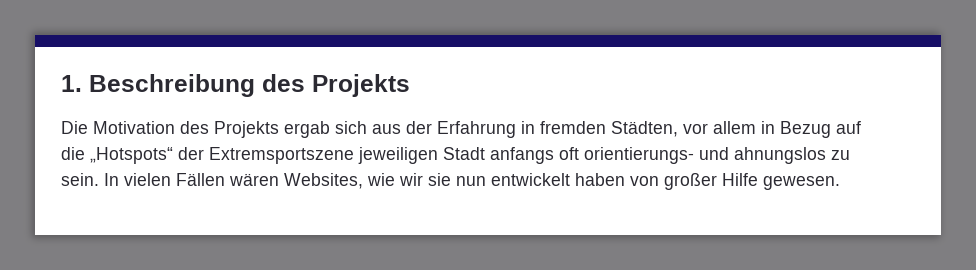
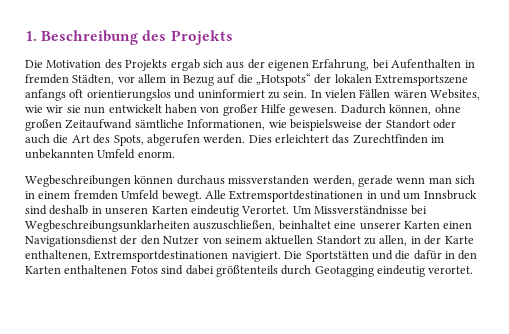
[437,121,516,138] Erfahrung -> [268,59,462,71] eigenen Erfahrung, bei Aufenthalten
[209,147,826,164] Extremsportszene jeweiligen Stadt anfangs oft orientierungs- und ahnungslos -> [334,74,469,86] [25,89,265,101] lokalen Extremsportszene anfangs oft orientierungslos und uninformiert
(840, 183) none -> [340,104,461,115] [25,119,456,131] [25,134,445,146] [25,149,175,159] [25,175,475,187] [25,190,477,202] [25,205,428,217] [25,220,473,232] [25,235,474,247] [25,250,478,262] [25,265,474,277] Dadurch können, ohne großen Zeitaufwand sämtliche Informationen, wie beispielsweise der Standort oder auch die Art des Spots, abgerufen werden. Dies erleichtert das Zurechtfinden im unbekannten Umfeld enorm. // Wegbeschreibungen können durchaus missverstanden werden, gerade wenn man sich in einem fremden Umfeld bewegt. Alle Extremsportdestinationen in und um Innsbruck sind deshalb in unseren Karten eindeutig Verortet. Um Missverständnisse bei Wegbeschreibungsunklarheiten auszuschließen, beinhaltet eine unserer Karten einen Navigationsdienst der den Nutzer von seinem aktuellen Standort zu allen, in der Karte enthaltenen, Extremsportdestinationen navigiert. Die Sportstätten und die dafür in den Karten enthaltenen Fotos sind dabei größtenteils durch Geotagging eindeutig verortet.

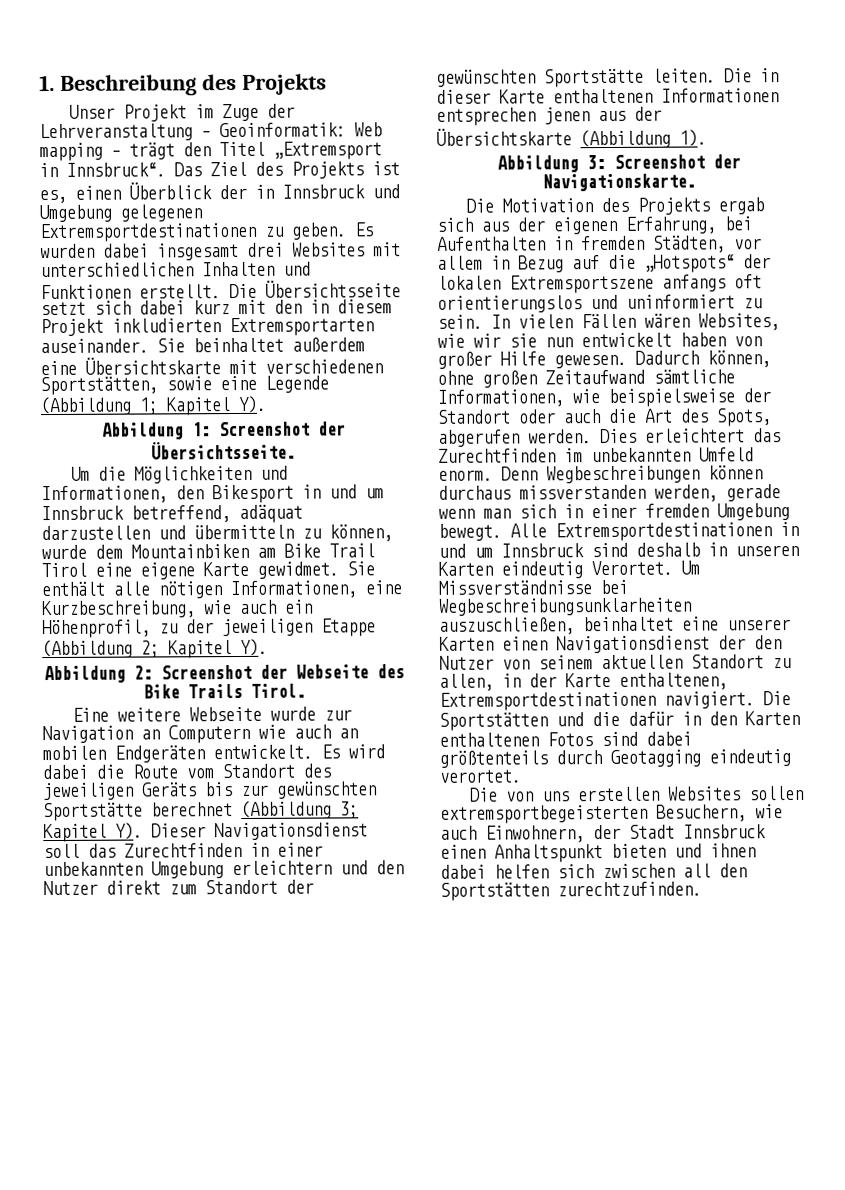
(233, 37) none -> [68,103,295,122] [39,122,382,142] [39,141,382,162] [39,161,400,179] [39,181,400,204] [39,204,202,223] [39,222,374,243] [40,242,401,261] [40,261,311,278] [40,279,401,300] [40,299,392,316] [40,317,374,337] [40,337,365,354] [40,356,383,376] [40,375,329,396] [40,395,267,416] [101,421,346,440] [151,440,296,460] [70,465,288,484] [41,484,384,504] [41,504,303,523] [41,524,393,542] [41,543,375,560] [41,561,375,580] [41,580,402,599] [42,599,313,619] [42,618,376,639] [42,638,268,659] [44,664,405,684] [143,683,306,699] [71,706,352,722] [42,724,358,744] [42,744,385,763] [42,763,331,780] [43,781,377,801] [43,800,359,822] [43,822,368,843] [43,842,323,859] [43,860,404,879] [43,879,314,896] [436,68,779,88] [436,88,779,104] [436,106,662,126] [436,127,707,149] [496,154,741,173] [541,173,696,192] // Unser Projekt im Zuge der Lehrveranstaltung – Geoinformatik: Web mapping – trägt den Titel „Extremsport in Innsbruck“. Das Ziel des Projekts ist es, einen Überblick der in Innsbruck und Umgebung gelegenen Extremsportdestinationen zu geben. Es wurden dabei insgesamt drei Websites mit unterschiedlichen Inhalten und Funktionen erstellt. Die Übersichtsseite setzt sich dabei kurz mit den in diesem Projekt inkludierten Extremsportarten auseinander. Sie beinhaltet außerdem eine Übersichtskarte mit verschiedenen Sportstätten, sowie eine Legende (Abbildung 1; Kapitel Y). // Abbildung 1: Screenshot der Übersichtsseite. // Um die Möglichkeiten und Informationen, den Bikesport in und um Innsbruck betreffend, adäquat darzustellen und übermitteln zu können, wurde dem Mountainbiken am Bike Trail Tirol eine eigene Karte gewidmet. Sie enthält alle nötigen Informationen, eine Kurzbeschreibung, wie auch ein Höhenprofil, zu der jeweiligen Etappe (Abbildung 2; Kapitel Y). // Abbildung 2: Screenshot der Webseite des Bike Trails Tirol. // Eine weitere Webseite wurde zur Navigation an Computern wie auch an mobilen Endgeräten entwickelt. Es wird dabei die Route vom Standort des jeweiligen Geräts bis zur gewünschten Sportstätte berechnet (Abbildung 3; Kapitel Y). Dieser Navigationsdienst soll das Zurechtfinden in einer unbekannten Umgebung erleichtern und den Nutzer direkt zum Standort der gewünschten Sportstätte leiten. Die in dieser Karte enthaltenen Informationen entsprechen jenen aus der Übersichtskarte (Abbildung 1). // Abbildung 3: Screenshot der Navigationskarte.
(175, 154) // -> [501,466,538,481] Denn
[38,190,160,200] einem fremden Umfeld -> [591,503,790,521] einer fremden Umgebung
(474, 270) none -> [469,785,804,802] [440,804,783,824] [440,824,766,843] [440,843,756,863] [440,863,747,879] [440,881,702,901] // Die von uns erstellen Websites sollen extremsportbegeisterten Besuchern, wie auch Einwohnern, der Stadt Innsbruck einen Anhaltspunkt bieten und ihnen dabei helfen sich zwischen all den Sportstätten zurechtzufinden.

